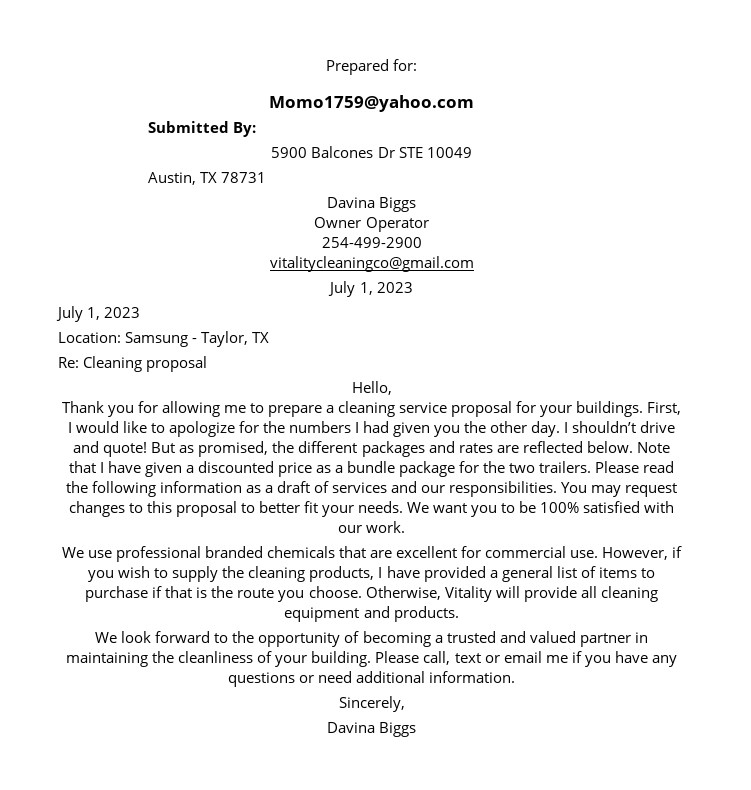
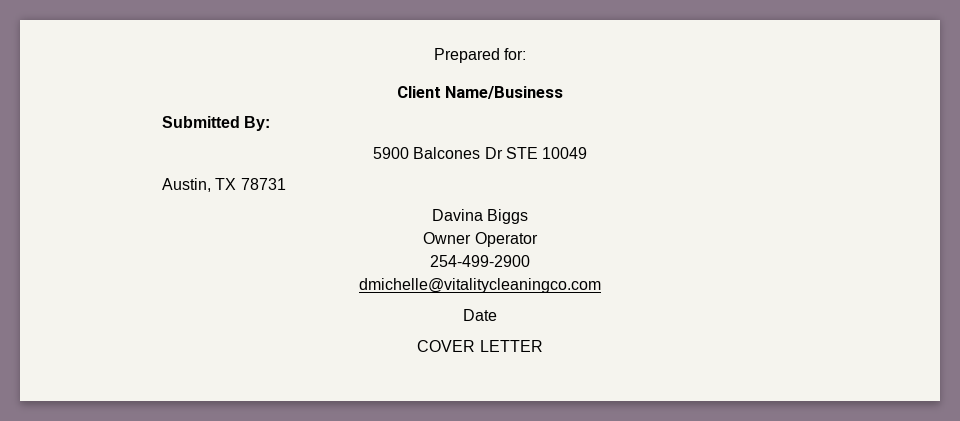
[269,95,474,112] Momo1759@yahoo.com -> [396,86,564,99] Client Name/Business
[269,256,474,272] [328,281,413,297] [56,306,141,322] [58,331,270,347] [58,356,208,372] [351,381,392,395] [61,401,682,417] [67,421,676,437] [73,441,670,457] [68,461,675,477] [65,481,678,497] [68,501,675,517] [337,521,406,533] [61,546,683,562] [88,566,655,582] [85,586,658,602] [284,606,459,622] [95,631,648,647] [66,651,677,667] [227,671,516,687] [338,696,405,712] [326,722,417,737] vitalitycleaningco@gmail.com // July 1, 2023 // July 1, 2023 // Location: Samsung - Taylor, TX // Re: Cleaning proposal // Hello, // Thank you for allowing me to prepare a cleaning service proposal for your buildings. First, I would like to apologize for the numbers I had given you the other day. I shouldn’t drive and quote! But as promised, the different packages and rates are reflected below. Note that I have given a discounted price as a bundle package for the two trailers. Please read the following information as a draft of services and our responsibilities. You may request changes to this proposal to better fit your needs. We want you to be 100% satisfied with our work. // We use professional branded chemicals that are excellent for commercial use. However, if you wish to supply the cleaning products, I have provided a general list of items to purchase if that is the route you choose. Otherwise, Vitality will provide all cleaning equipment and products. // We look forward to the opportunity of becoming a trusted and valued partner in maintaining the cleanliness of your building. Please call, text or email me if you have any questions or need additional information. // Sincerely, // Davina Biggs -> [359,278,601,293] [463,309,497,321] [417,340,543,352] dmichelle@vitalitycleaningco.com // Date // COVER LETTER

